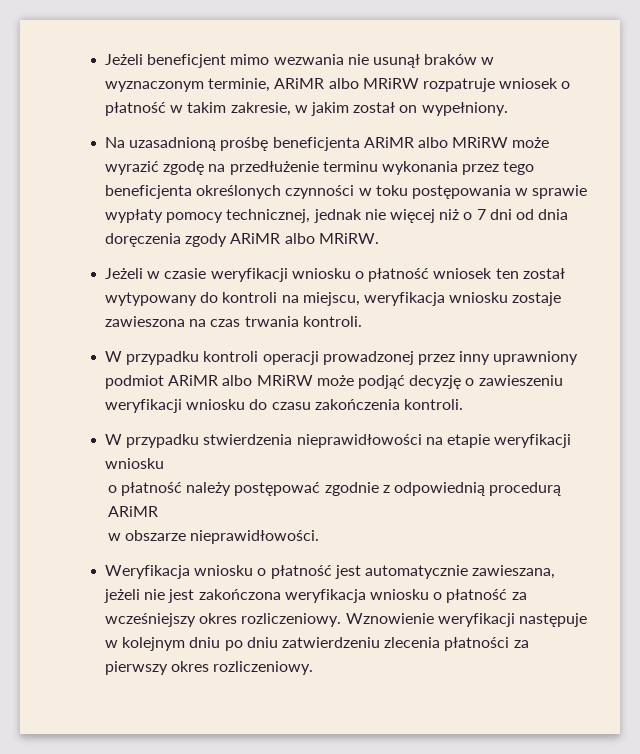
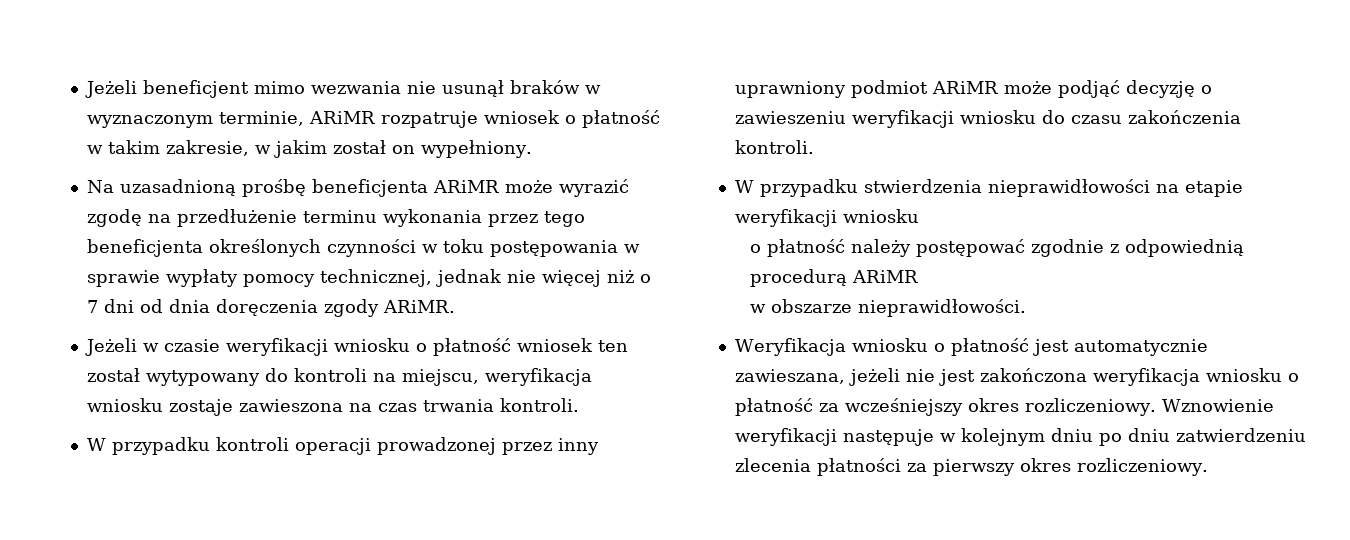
[328,78,419,89] albo MRiRW -> (375, 117) none
[417,137,509,148] albo MRiRW -> (499, 186) none
[230,233,379,244] ARiMR albo MRiRW. -> [382,300,455,313] ARiMR.
[222,375,313,386] albo MRiRW -> (998, 87) none

